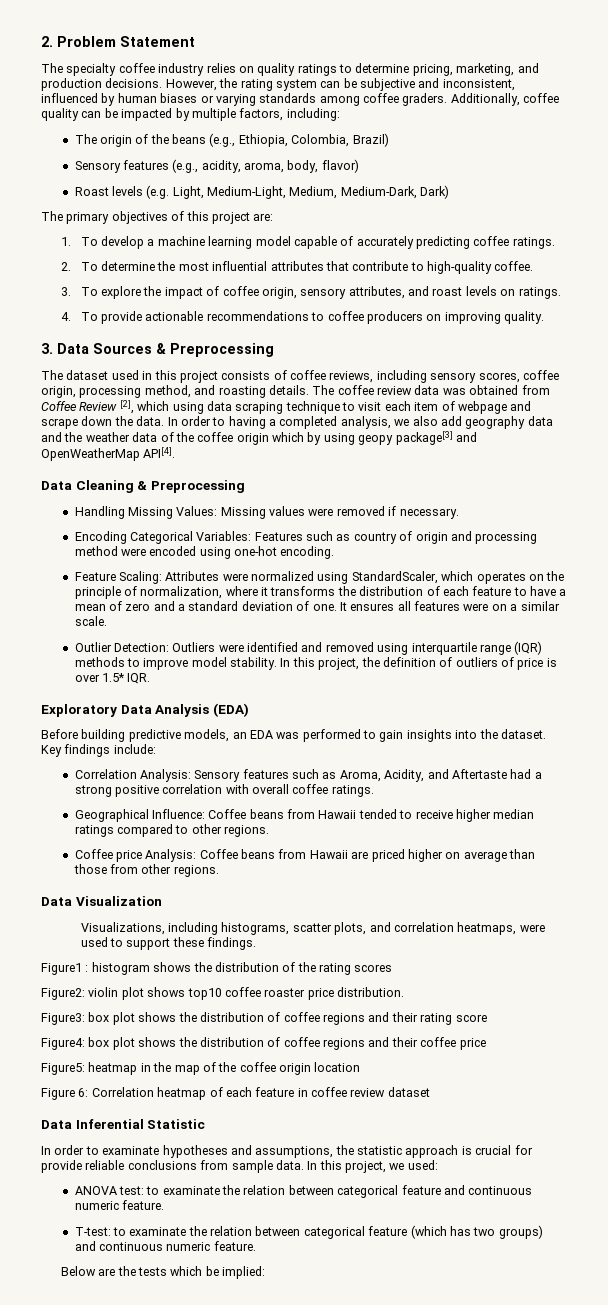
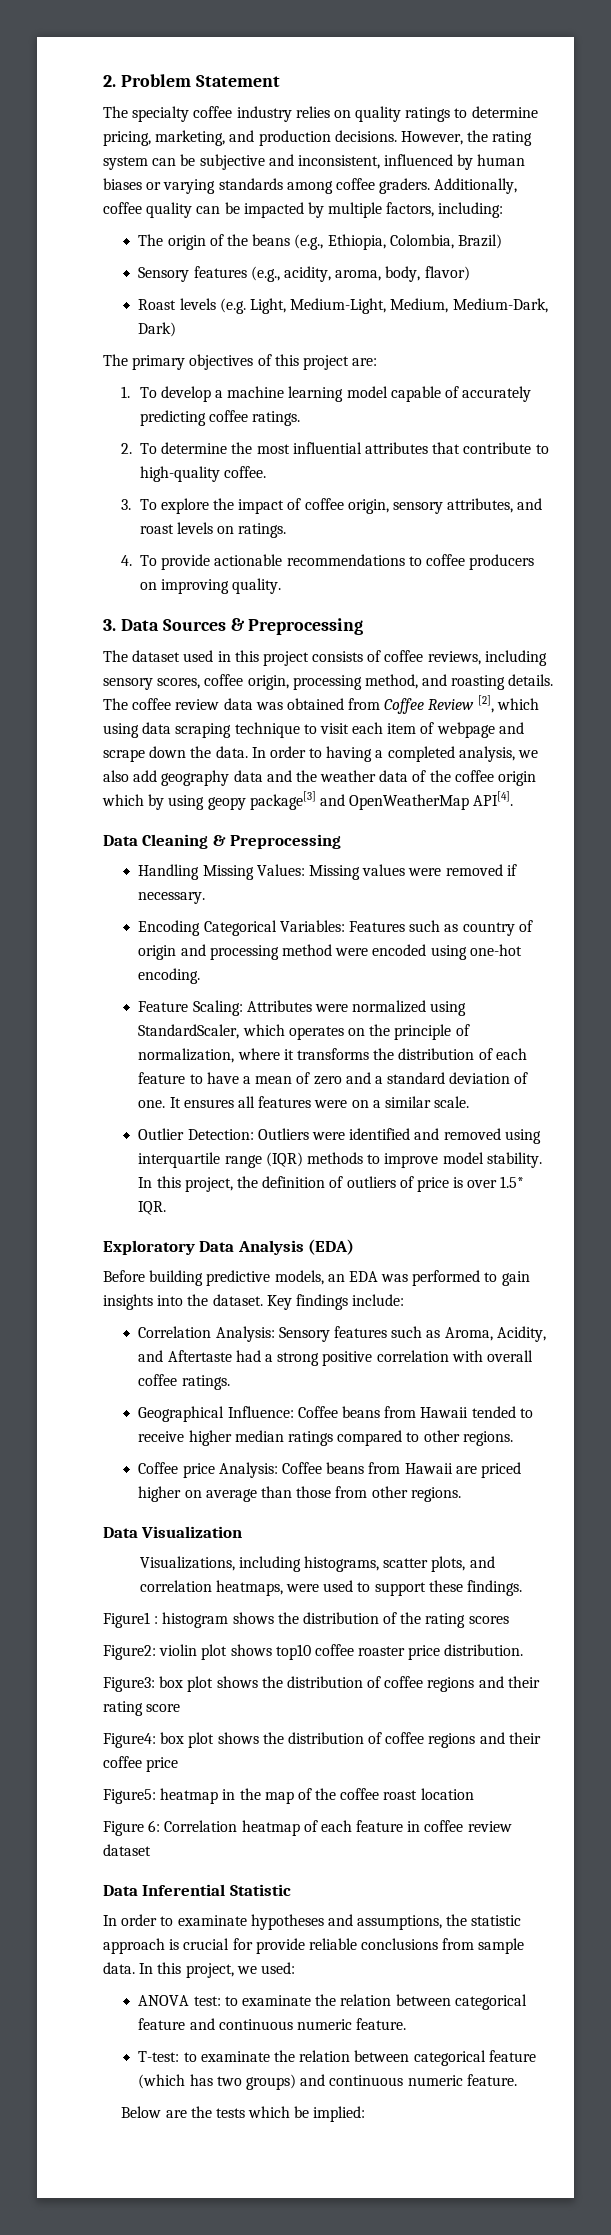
[279,1063,311,1075] origin -> [383,1790,418,1800] roast

